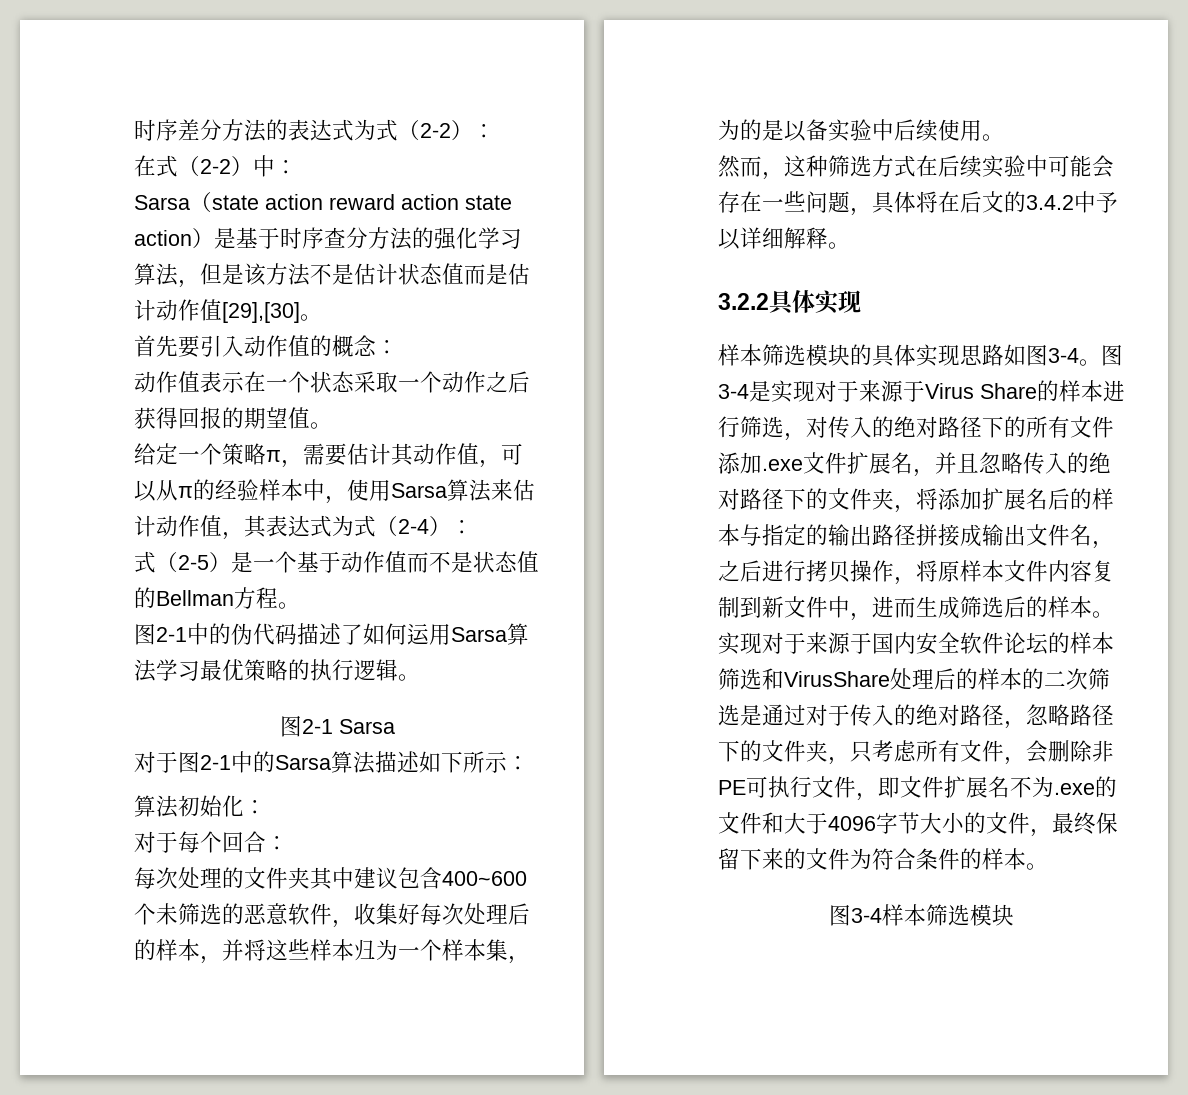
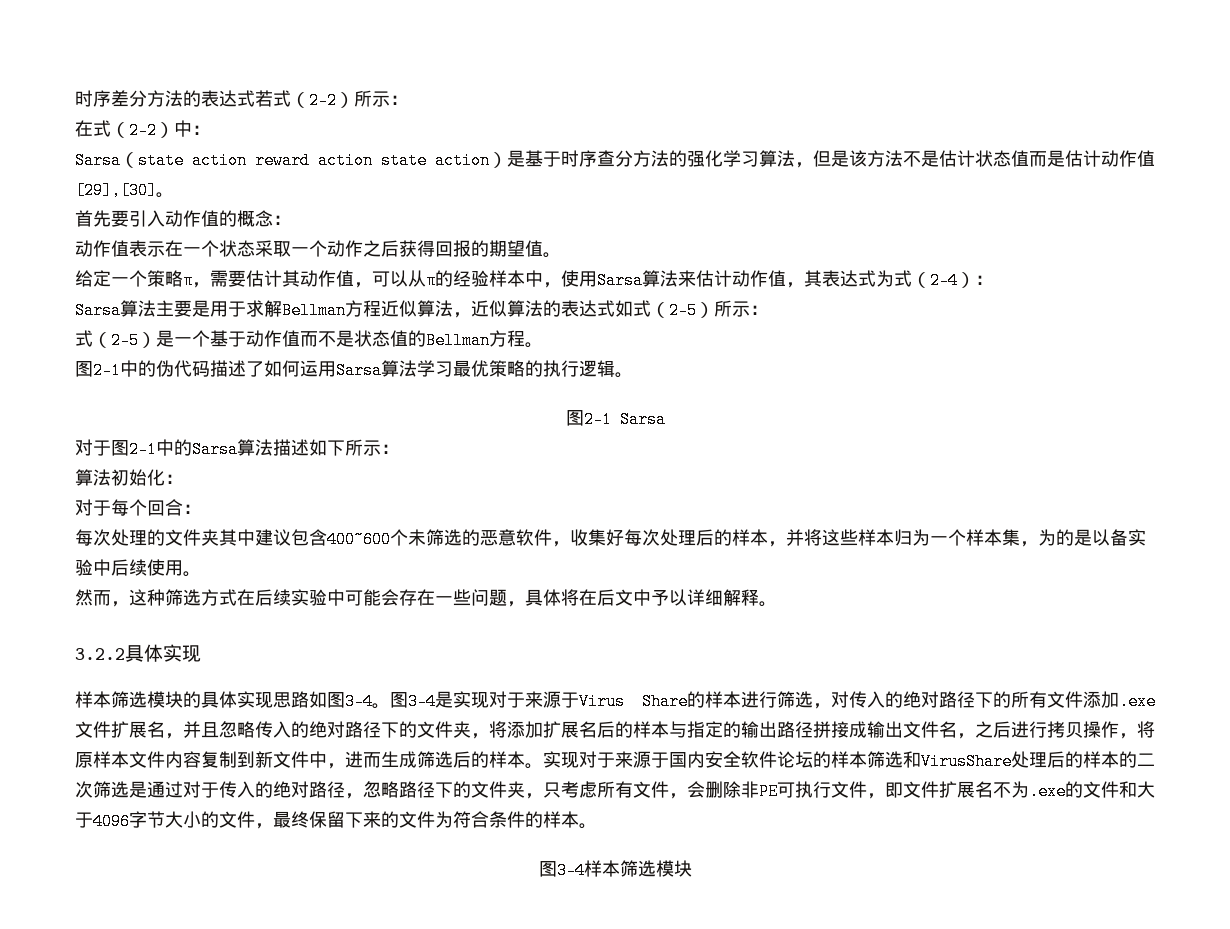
[354,119,473,141] 为式（2-2） -> [255,90,390,109] 若式（2-2）所示
(473, 527) none -> [75,300,768,319] // Sarsa算法主要是用于求解Bellman方程近似算法，近似算法的表达式如式（2-5）所示：
[1004,191,1074,212] 的3.4.2 -> (633, 597) none

